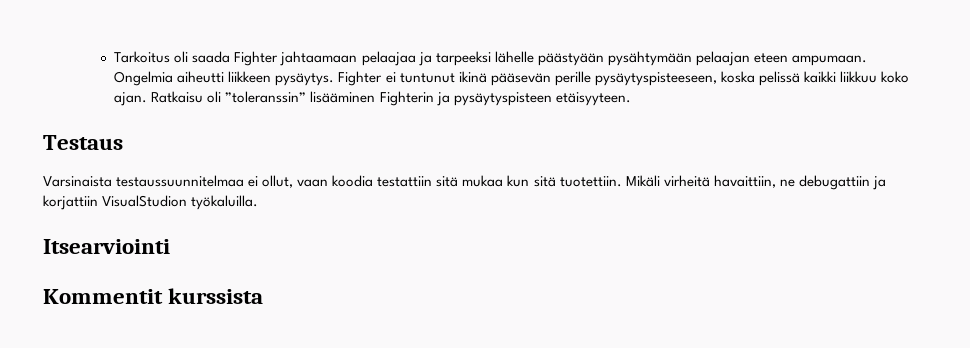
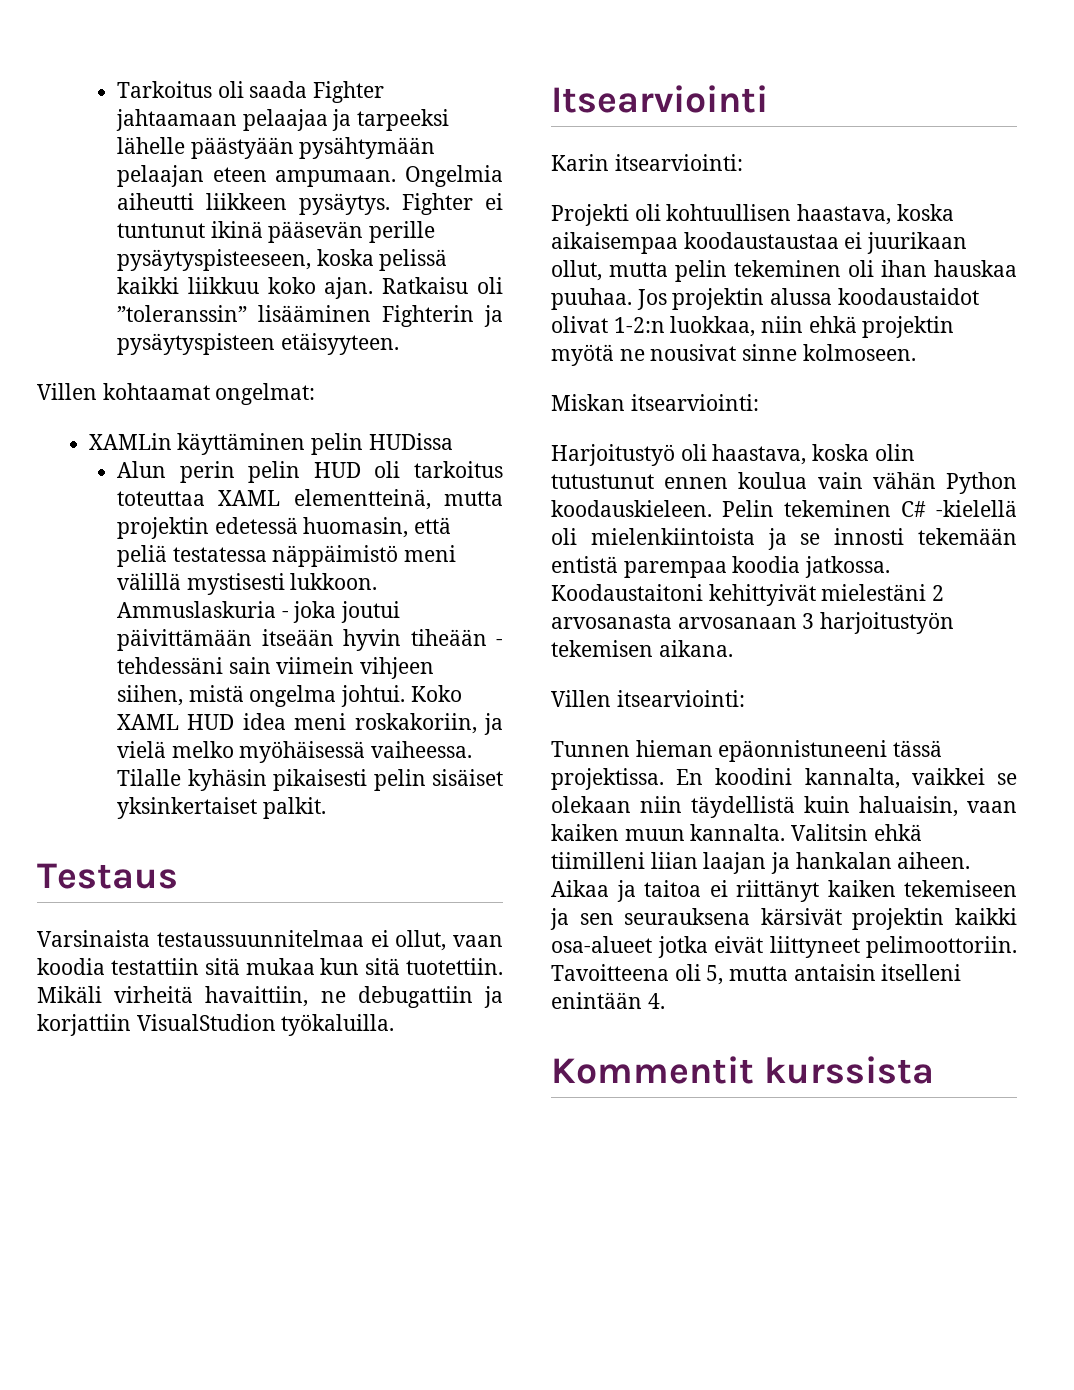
(631, 99) none -> [37,383,316,405] [88,433,453,455] [117,461,503,483] [117,489,503,510] [117,517,452,539] [117,545,457,567] [117,573,378,595] [117,601,401,623] [117,629,503,651] [117,657,435,679] [117,685,462,707] [117,713,503,735] [117,741,473,763] [117,769,503,791] [117,797,326,819] // Villen kohtaamat ongelmat: // XAMLin käyttäminen pelin HUDissa // Alun perin pelin HUD oli tarkoitus toteuttaa XAML elementteinä, mutta projektin edetessä huomasin, että peliä testatessa näppäimistö meni välillä mystisesti lukkoon. Ammuslaskuria - joka joutui päivittämään itseään hyvin tiheään - tehdessäni sain viimein vihjeen siihen, mistä ongelma johtui. Koko XAML HUD idea meni roskakoriin, ja vielä melko myöhäisessä vaiheessa. Tilalle kyhäsin pikaisesti pelin sisäiset yksinkertaiset palkit.
(170, 246) none -> [551,154,743,171] [551,204,954,226] [551,232,968,254] [551,260,1017,282] [551,288,979,310] [551,316,955,338] [551,344,916,366] [551,394,759,411] [551,444,915,466] [551,472,1017,494] [551,500,1017,517] [551,528,1017,550] [551,556,891,578] [551,584,945,606] [551,612,955,634] [551,640,733,657] [551,690,745,707] [551,740,943,762] [551,768,1017,790] [551,796,1017,818] [551,824,922,841] [551,852,971,874] [551,880,1017,902] [550,908,1017,930] [551,936,1017,958] [551,964,962,985] [551,992,665,1009] // Karin itsearviointi: // Projekti oli kohtuullisen haastava, koska aikaisempaa koodaustaustaa ei juurikaan ollut, mutta pelin tekeminen oli ihan hauskaa puuhaa. Jos projektin alussa koodaustaidot olivat 1-2:n luokkaa, niin ehkä projektin myötä ne nousivat sinne kolmoseen. // Miskan itsearviointi: // Harjoitustyö oli haastava, koska olin tutustunut ennen koulua vain vähän Python koodauskieleen. Pelin tekeminen C# -kielellä oli mielenkiintoista ja se innosti tekemään entistä parempaa koodia jatkossa. Koodaustaitoni kehittyivät mielestäni 2 arvosanasta arvosanaan 3 harjoitustyön tekemisen aikana. // Villen itsearviointi: // Tunnen hieman epäonnistuneeni tässä projektissa. En koodini kannalta, vaikkei se olekaan niin täydellistä kuin haluaisin, vaan kaiken muun kannalta. Valitsin ehkä tiimilleni liian laajan ja hankalan aiheen. Aikaa ja taitoa ei riittänyt kaiken tekemiseen ja sen seurauksena kärsivät projektin kaikki osa-alueet jotka eivät liittyneet pelimoottoriin. Tavoitteena oli 5, mutta antaisin itselleni enintään 4.

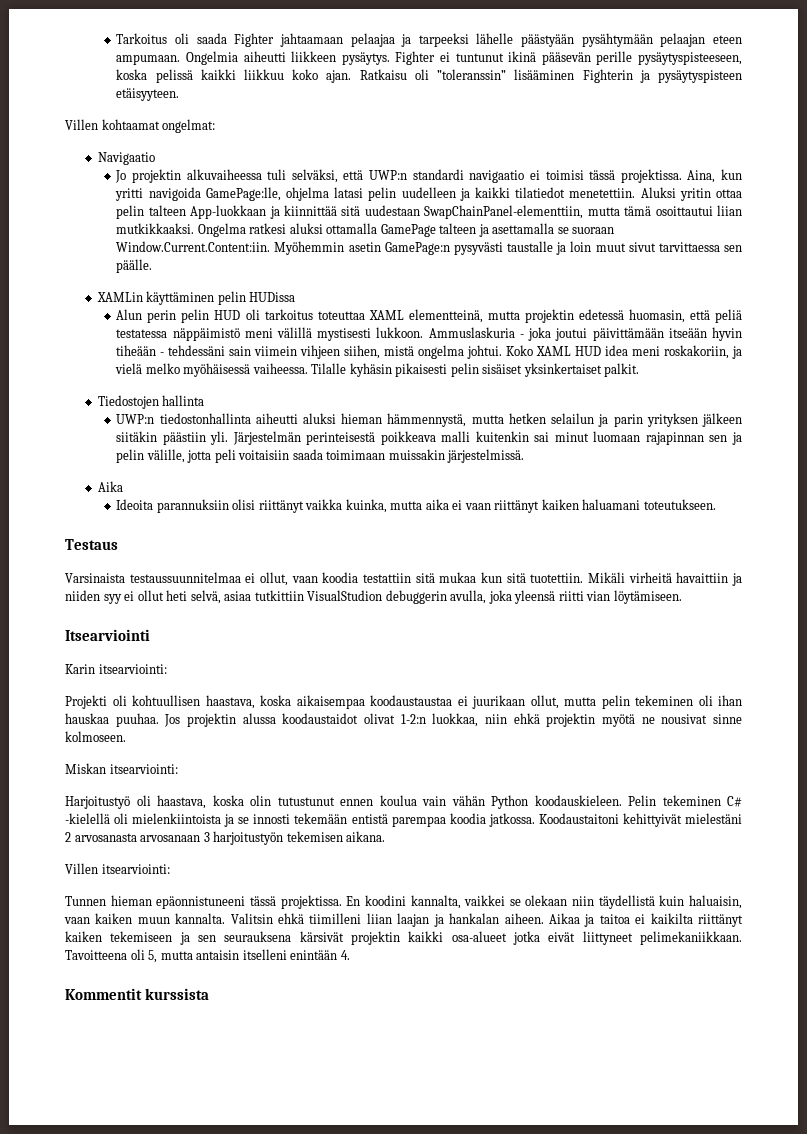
(316, 394) none -> [97,152,155,165] [115,169,743,183] [115,187,742,201] [116,205,743,219] [116,223,615,237] [116,241,742,255] [116,259,153,273] // Navigaatio // Jo projektin alkuvaiheessa tuli selväksi, että UWP:n standardi navigaatio ei toimisi tässä projektissa. Aina, kun yritti navigoida GamePage:lle, ohjelma latasi pelin uudelleen ja kaikki tilatiedot menetettiin. Aluksi yritin ottaa pelin talteen App-luokkaan ja kiinnittää sitä uudestaan SwapChainPanel-elementtiin, mutta tämä osoittautui liian mutkikkaaksi. Ongelma ratkesi aluksi ottamalla GamePage talteen ja asettamalla se suoraan Window.Current.Content:iin. Myöhemmin asetin GamePage:n pysyvästi taustalle ja loin muut sivut tarvittaessa sen päälle.
(326, 808) none -> [97,395,205,409] [116,413,742,427] [116,431,742,445] [116,449,525,463] [97,481,123,492] [116,499,716,513] // Tiedostojen hallinta // UWP:n tiedostonhallinta aiheutti aluksi hieman hämmennystä, mutta hetken selailun ja parin yrityksen jälkeen siitäkin päästiin yli. Järjestelmän perinteisestä poikkeava malli kuitenkin sai minut luomaan rajapinnan sen ja pelin välille, jotta peli voitaisiin saada toimimaan muissakin järjestelmissä. // Aika // Ideoita parannuksiin olisi riittänyt vaikka kuinka, mutta aika ei vaan riittänyt kaiken haluamani toteutukseen.
[205,986,503,1008] [37,1014,395,1036] havaittiin, ne debugattiin ja korjattiin VisualStudion työkaluilla. -> [676,572,742,586] [65,590,682,604] havaittiin ja niiden syy ei ollut heti selvä, asiaa tutkittiin VisualStudion debuggerin avulla, joka yleensä riitti vian löytämiseen.
(728, 888) none -> [650,913,693,924] kaikilta
[866,936,1017,958] pelimoottoriin. -> [640,931,742,945] pelimekaniikkaan.

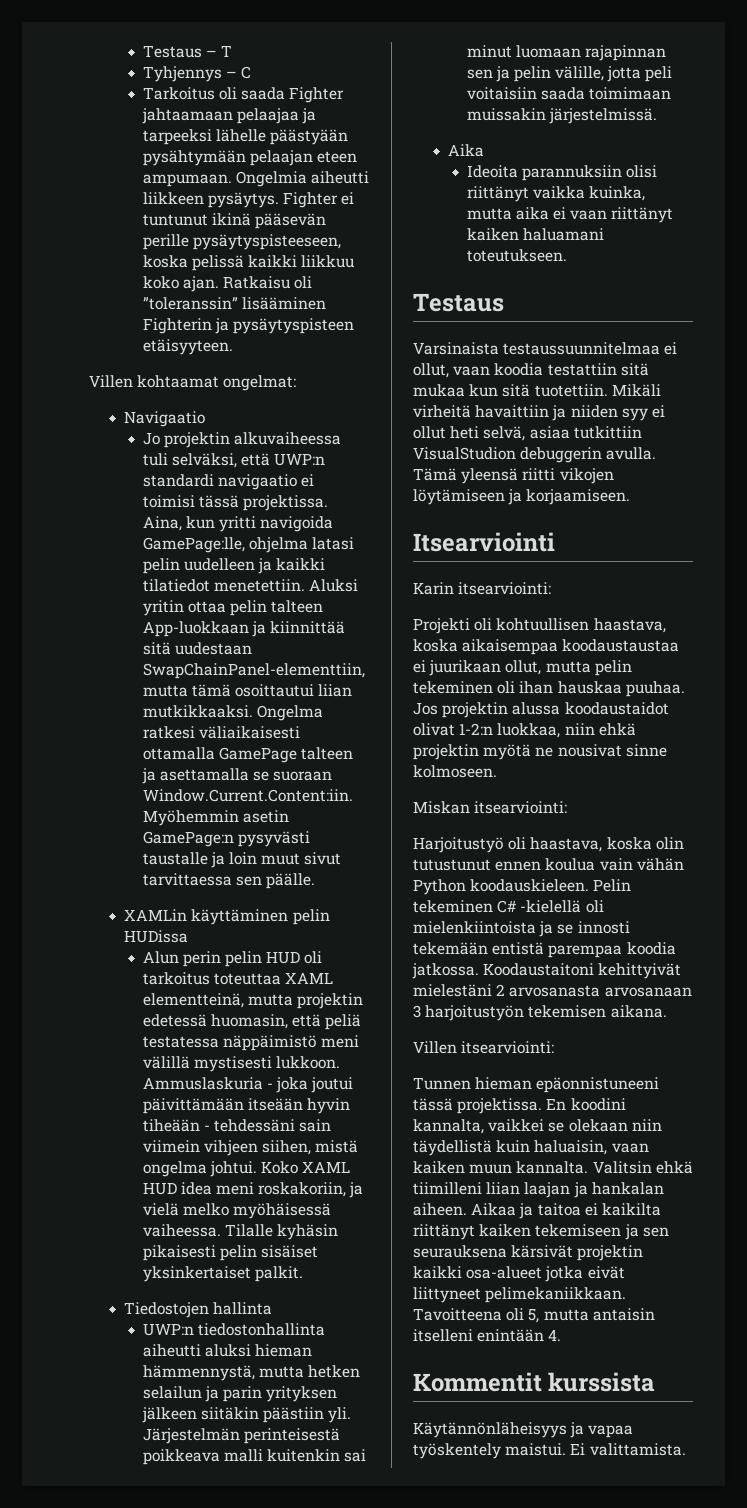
(116, 38) none -> [142,45,232,58] [142,66,251,82] Testaus – T // Tyhjennys – C //
[289,223,323,234] aluksi -> [198,726,300,739] väliaikaisesti
[450,590,682,604] avulla, joka yleensä riitti vian löytämiseen. -> [606,447,657,460] [413,468,614,484] [413,489,631,505] avulla. Tämä yleensä riitti vikojen löytämiseen ja korjaamiseen.
(210, 994) none -> [413,1422,634,1438] [413,1443,686,1459] // Käytännönläheisyys ja vapaa työskentely maistui. Ei valittamista.

